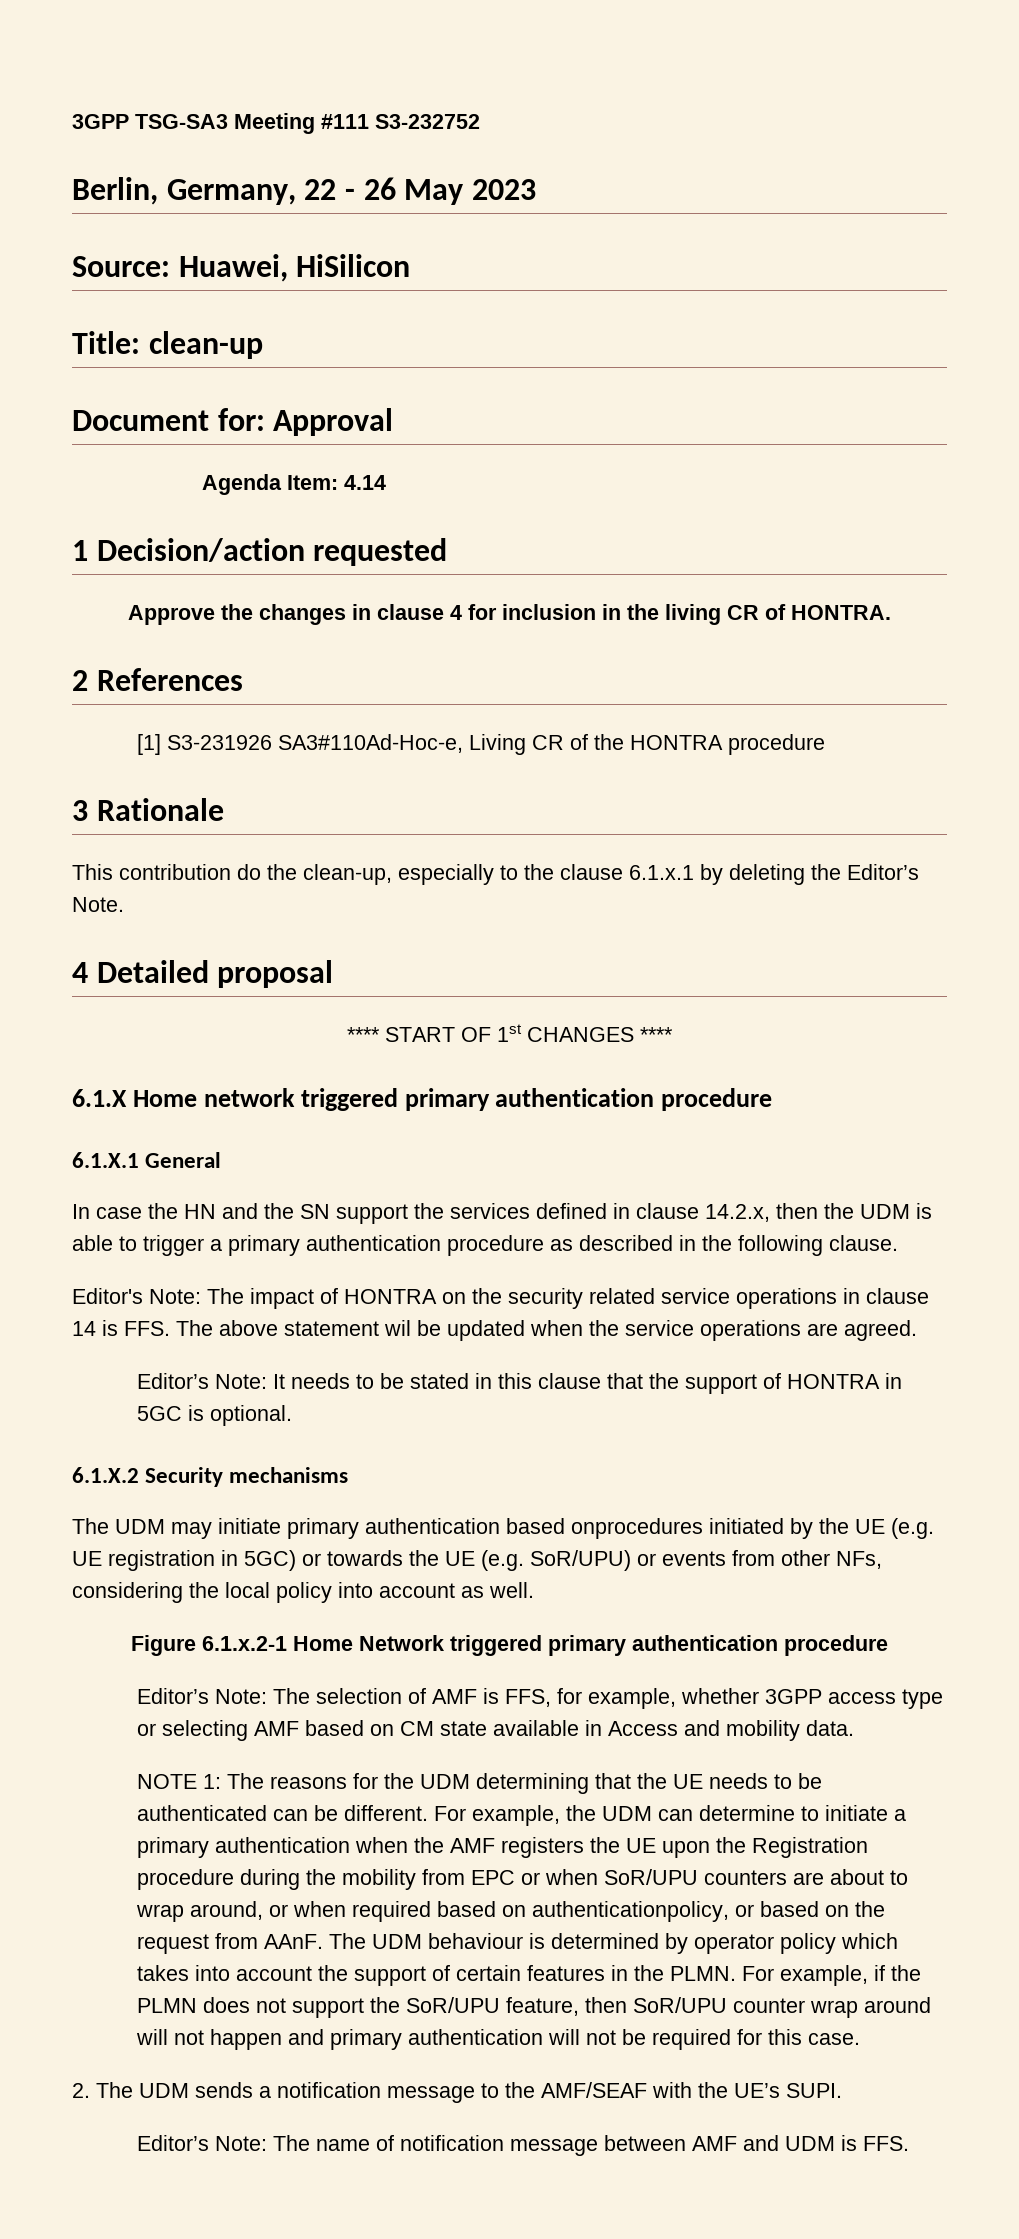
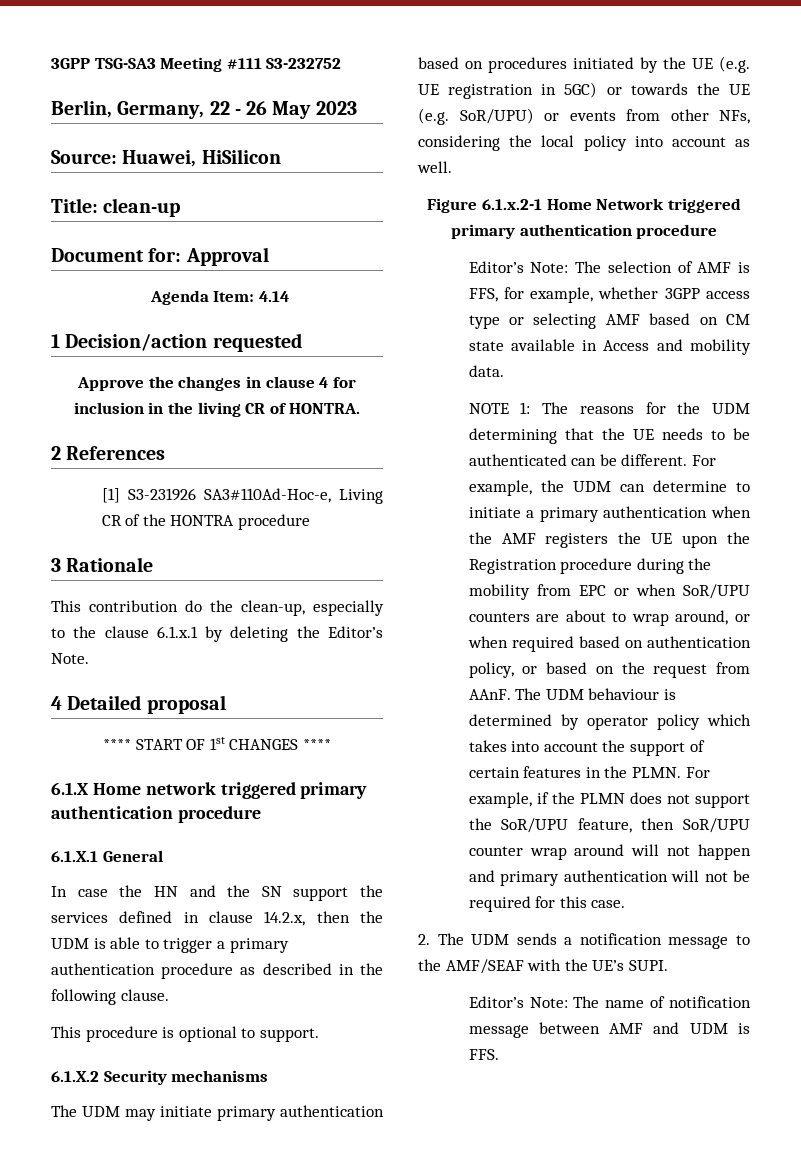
[72,1288,929,1309] [72,1320,917,1341] [136,1373,902,1394] [136,1405,292,1426] Editor's Note: The impact of HONTRA on the security related service operations in clause 14 is FFS. The above statement wil be updated when the service operations are agreed. // Editor’s Note: It needs to be stated in this clause that the support of HONTRA in 5GC is optional. -> [51,1026,319,1042] This procedure is optional to support.
[571,1518,703,1539] onprocedures -> [465,57,567,73] on procedures
[531,1901,729,1922] authenticationpolicy, -> [647,636,751,648] [468,662,514,678] authentication policy,

